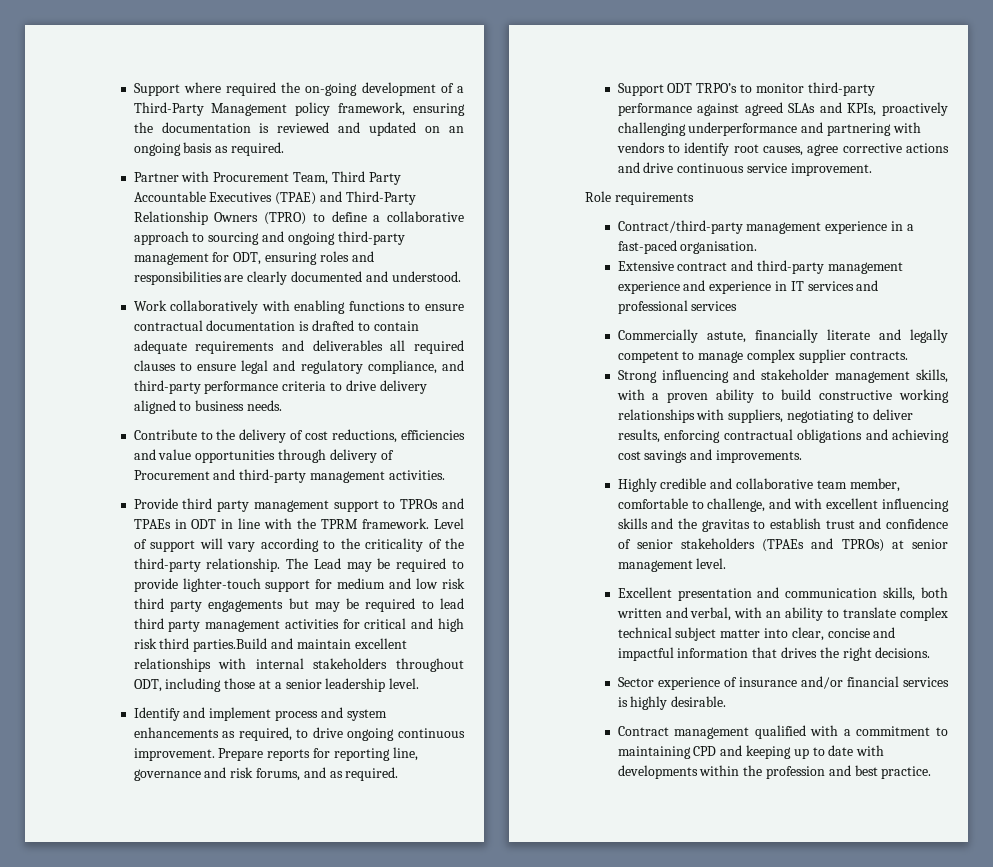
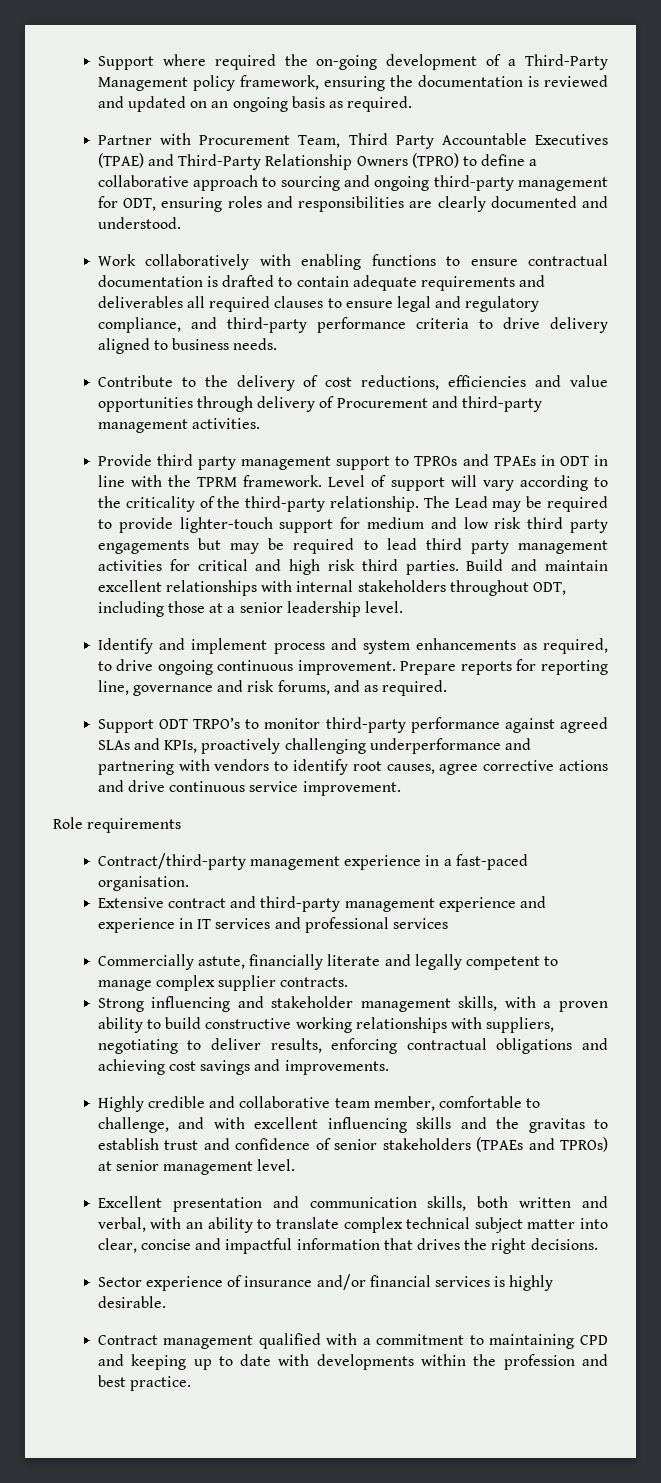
[193,638,268,652] parties.Build -> [405,559,504,575] parties. Build

